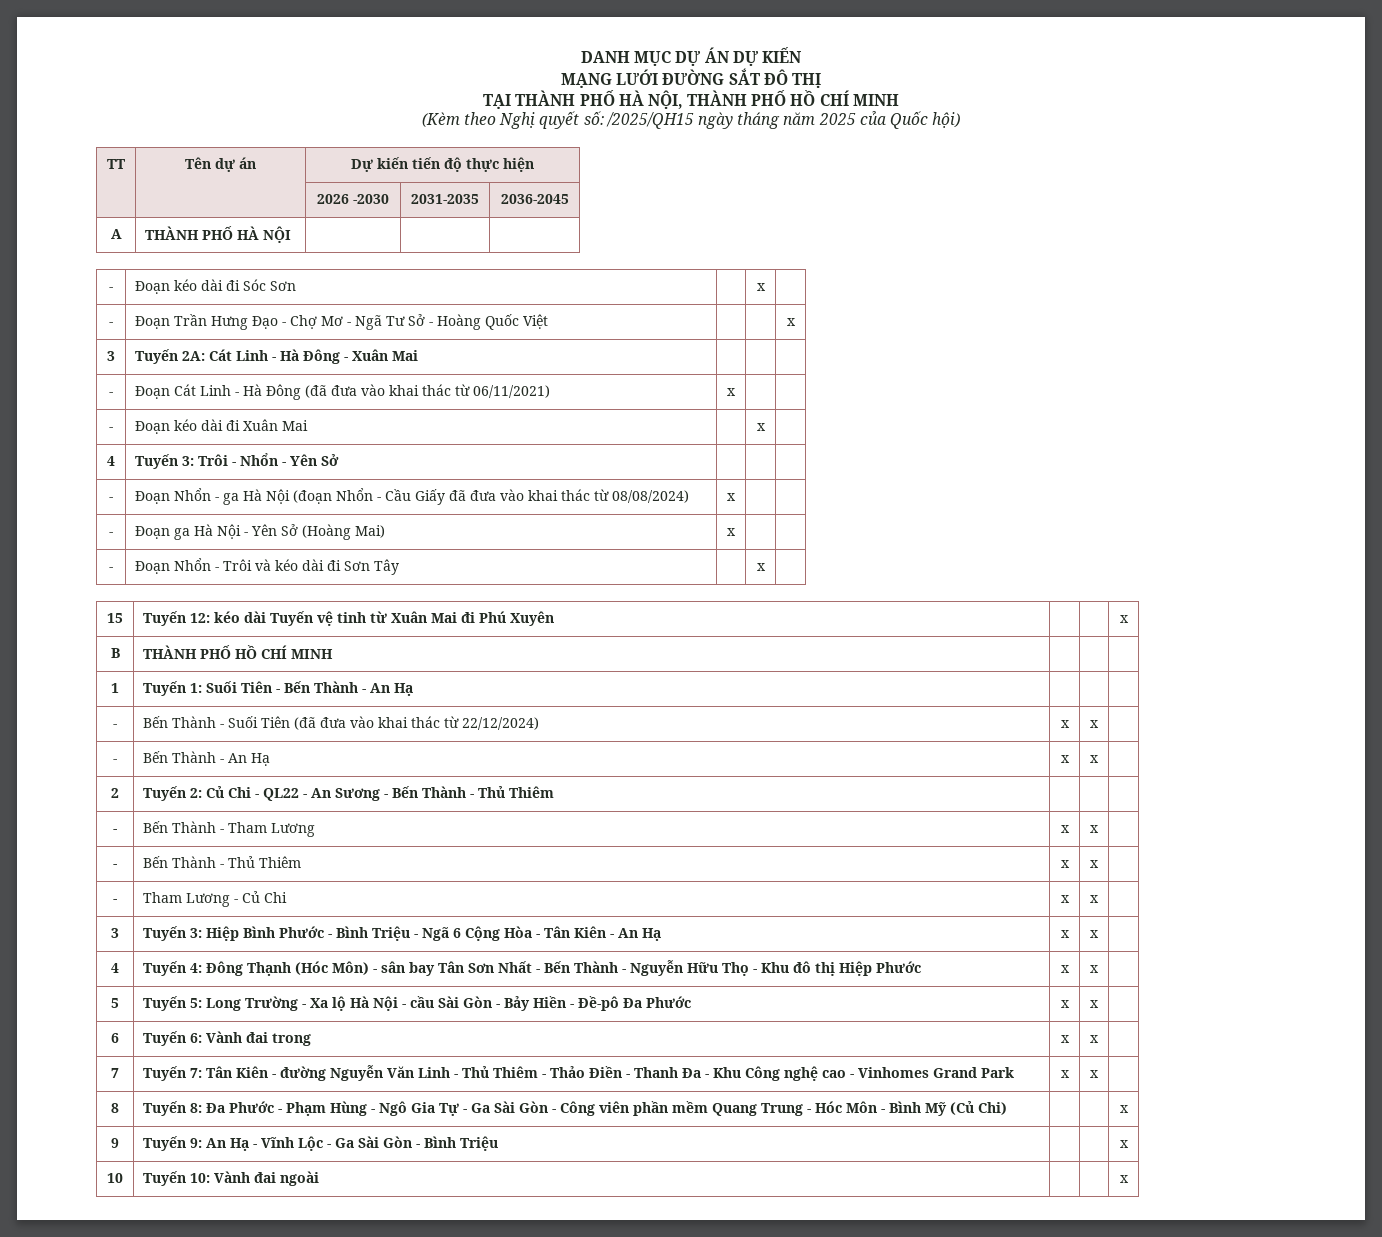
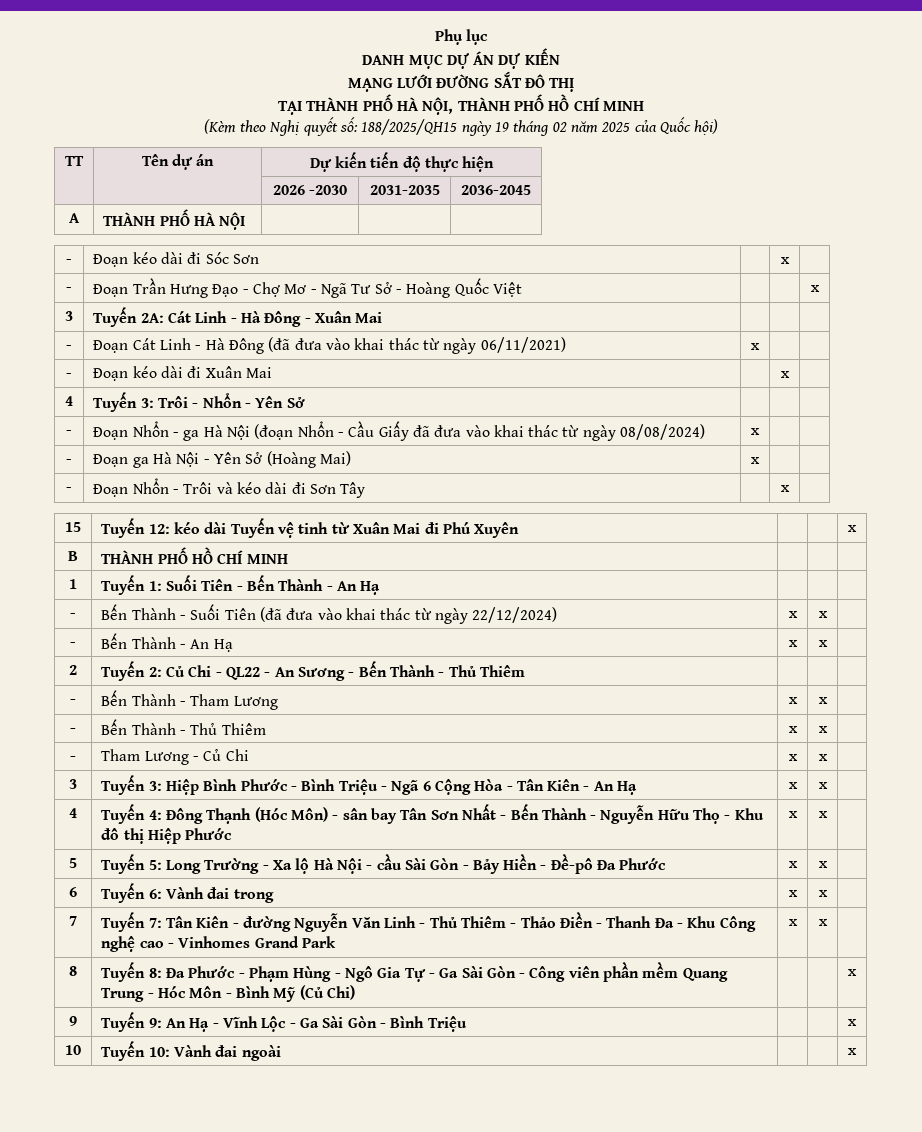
(581, 57) none -> [434,29,489,45] Phụ lục //
[605,112,781,129] /2025/QH15 ngày tháng -> [361,119,567,136] 188/2025/QH15 ngày 19 tháng 02
(471, 390) none -> [443,338,477,354] ngày
(610, 495) none -> [582,425,616,441] ngày
(460, 722) none -> [434,608,468,624] ngày

